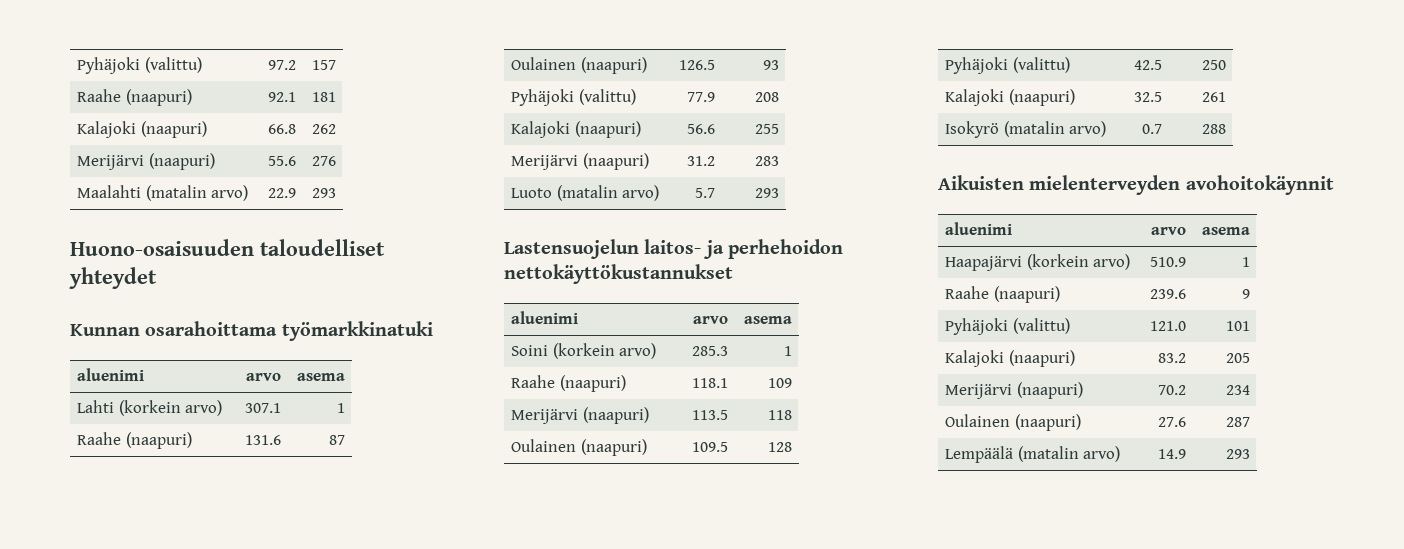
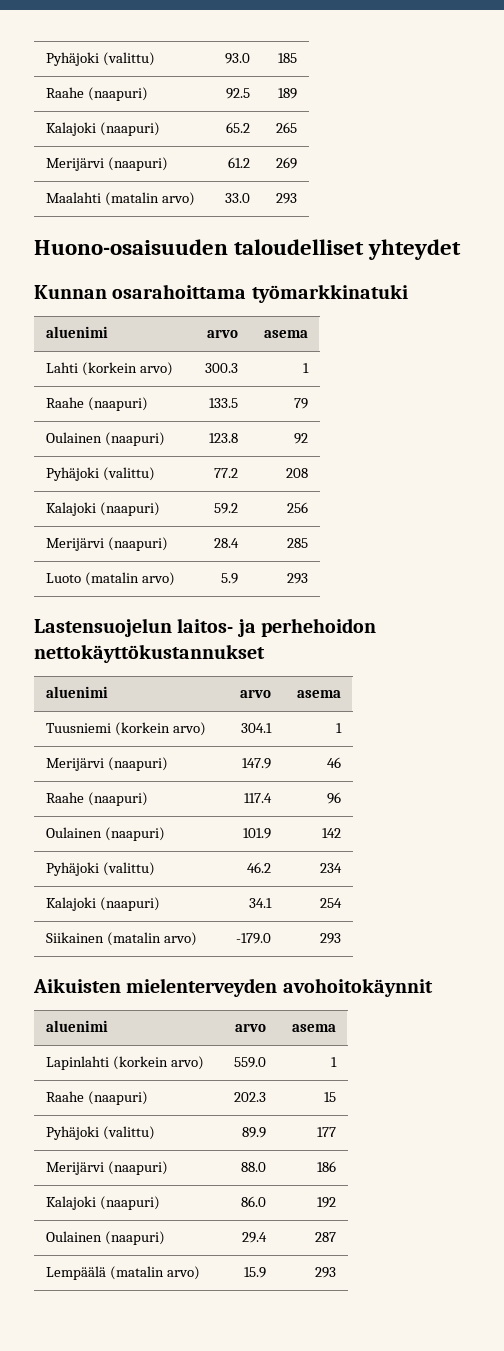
[77,57,202,74] [267,60,296,70] [311,60,336,70] [77,89,192,106] [267,92,296,102] [311,92,336,102] [77,121,207,138] [267,124,296,134] [311,124,336,134] [77,153,215,170] [267,156,296,166] [311,156,336,166] Pyhäjoki (valittu) | 97.2 | 157 // Raahe (naapuri) | 92.1 | 181 // Kalajoki (naapuri) | 66.8 | 262 // Merijärvi (naapuri) | 55.6 | 276 -> [46,52,156,66] [224,53,250,64] [277,53,297,63] [46,87,149,101] [225,88,250,99] [277,88,297,99] [46,122,161,136] [225,122,250,133] [275,122,297,133] [46,157,169,171] [227,157,250,168] [275,157,297,169] Pyhäjoki (valittu) | 93.0 | 185 // Raahe (naapuri) | 92.5 | 189 // Kalajoki (naapuri) | 65.2 | 265 // Merijärvi (naapuri) | 61.2 | 269
[267,188,296,198] 22.9 -> [224,193,250,203] 33.0
[244,403,281,413] [336,403,345,413] [77,432,192,449] [244,435,281,445] [328,435,345,445] [511,57,647,74] [678,60,715,70] [762,60,779,70] [511,89,636,106] [686,92,715,102] 307.1 | 1 // Raahe (naapuri) | 131.6 | 87 // Oulainen (naapuri) | 126.5 | 93 // Pyhäjoki (valittu) | 77.9 -> [204,363,238,373] [302,363,309,373] [46,397,149,411] [208,398,238,408] [293,398,308,409] [46,432,166,446] [208,433,238,443] [293,433,308,444] [46,467,156,481] [213,468,238,478] 300.3 | 1 // Raahe (naapuri) | 133.5 | 79 // Oulainen (naapuri) | 123.8 | 92 // Pyhäjoki (valittu) | 77.2
[686,124,715,134] [754,124,779,134] [511,153,649,170] [686,156,715,166] [754,156,779,166] 56.6 | 255 // Merijärvi (naapuri) | 31.2 | 283 -> [213,503,238,514] [286,502,308,513] [46,537,169,551] [213,538,239,548] [286,538,308,548] 59.2 | 256 // Merijärvi (naapuri) | 28.4 | 285
[694,188,715,198] 5.7 -> [220,573,238,584] 5.9
[511,343,657,359] [691,346,728,356] [783,346,792,356] [511,375,626,392] [691,378,728,388] [767,378,792,388] [511,407,649,424] [691,410,728,420] [767,410,792,420] [511,439,647,456] [691,442,728,452] [767,442,792,452] [945,57,1070,74] [1133,60,1162,70] [1201,60,1226,70] [945,89,1075,106] [1133,92,1162,102] [1201,92,1226,102] [945,121,1107,138] [1141,124,1162,134] [1201,124,1226,134] Soini (korkein arvo) | 285.3 | 1 // Raahe (naapuri) | 118.1 | 109 // Merijärvi (naapuri) | 113.5 | 118 // Oulainen (naapuri) | 109.5 | 128 // Pyhäjoki (valittu) | 42.5 | 250 // Kalajoki (naapuri) | 32.5 | 261 // Isokyrö (matalin arvo) | 0.7 | 288 -> [46,722,207,736] [240,723,272,733] [335,723,342,733] [46,757,169,771] [241,758,271,769] [326,757,341,768] [46,792,149,806] [243,793,272,803] [326,792,341,804] [46,827,166,841] [242,828,271,839] [321,828,341,838] [46,862,156,876] [246,862,271,873] [319,863,342,873] [46,897,161,911] [248,898,272,908] [319,898,342,908] [46,932,198,946] [235,933,271,944] [319,933,341,944] Tuusniemi (korkein arvo) | 304.1 | 1 // Merijärvi (naapuri) | 147.9 | 46 // Raahe (naapuri) | 117.4 | 96 // Oulainen (naapuri) | 101.9 | 142 // Pyhäjoki (valittu) | 46.2 | 234 // Kalajoki (naapuri) | 34.1 | 254 // Siikainen (matalin arvo) | -179.0 | 293
[945,254,1131,271] [1149,257,1186,267] [1241,257,1250,267] [945,286,1060,303] [1149,289,1186,299] [1241,289,1250,299] [945,318,1070,335] [1149,321,1186,331] [1225,321,1250,331] [945,350,1075,367] [1157,353,1186,363] [1225,353,1250,363] [945,382,1083,399] [1157,385,1186,395] [1225,385,1250,395] [945,414,1081,431] [1157,417,1186,427] Haapajärvi (korkein arvo) | 510.9 | 1 // Raahe (naapuri) | 239.6 | 9 // Pyhäjoki (valittu) | 121.0 | 101 // Kalajoki (naapuri) | 83.2 | 205 // Merijärvi (naapuri) | 70.2 | 234 // Oulainen (naapuri) | 27.6 -> [46,1056,205,1070] [233,1057,266,1068] [330,1057,337,1067] [46,1091,149,1105] [233,1092,266,1102] [323,1092,336,1102] [46,1126,156,1140] [241,1127,266,1138] [316,1127,336,1137] [46,1161,169,1175] [240,1162,266,1172] [316,1161,336,1172] [46,1196,161,1210] [240,1196,266,1207] [316,1197,336,1208] [46,1231,166,1245] [241,1232,267,1243] Lapinlahti (korkein arvo) | 559.0 | 1 // Raahe (naapuri) | 202.3 | 15 // Pyhäjoki (valittu) | 89.9 | 177 // Merijärvi (naapuri) | 88.0 | 186 // Kalajoki (naapuri) | 86.0 | 192 // Oulainen (naapuri) | 29.4
[1157,449,1186,459] 14.9 -> [243,1267,266,1278] 15.9

